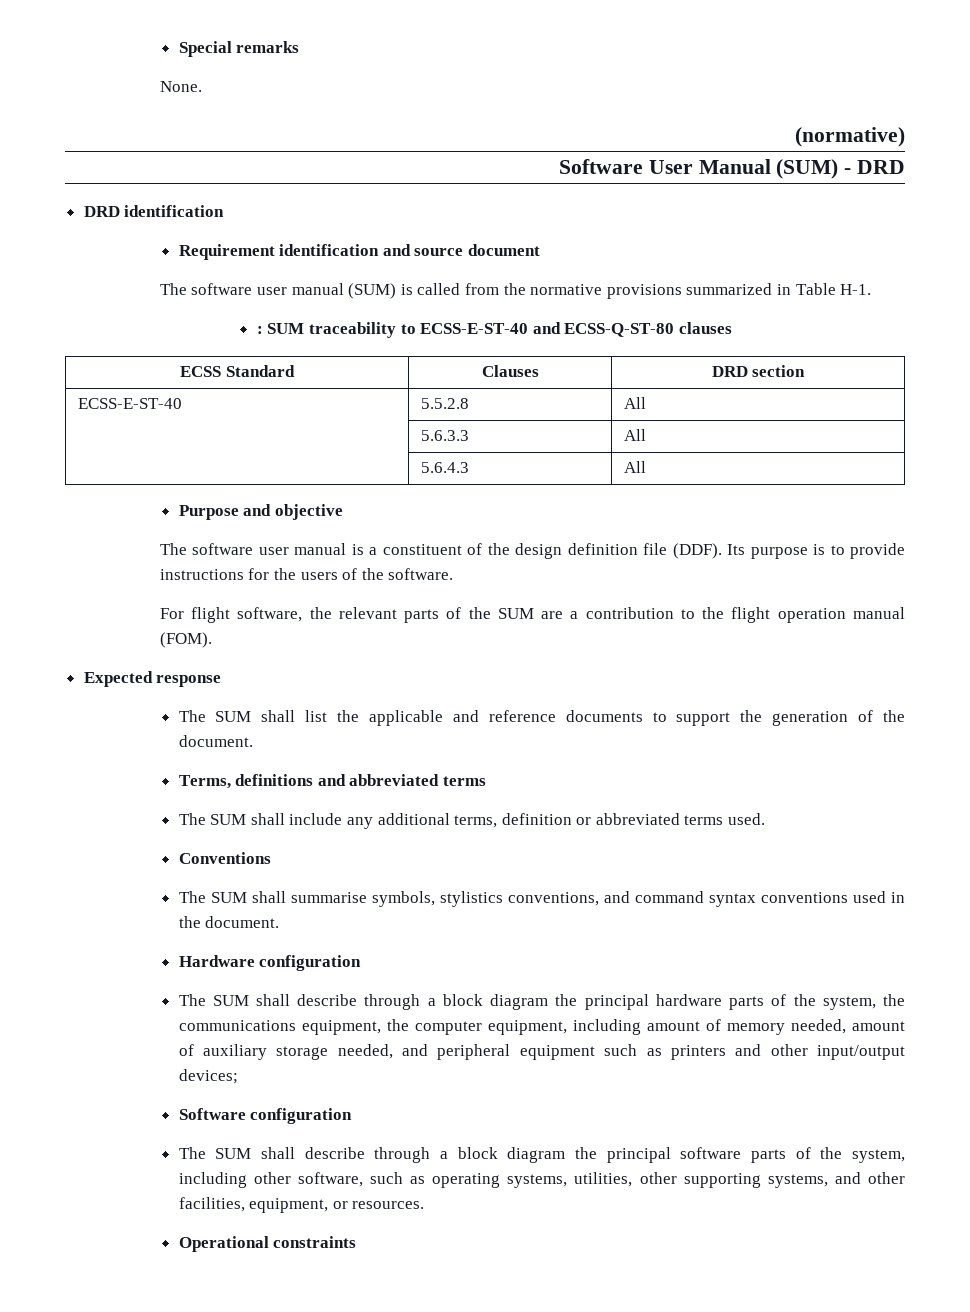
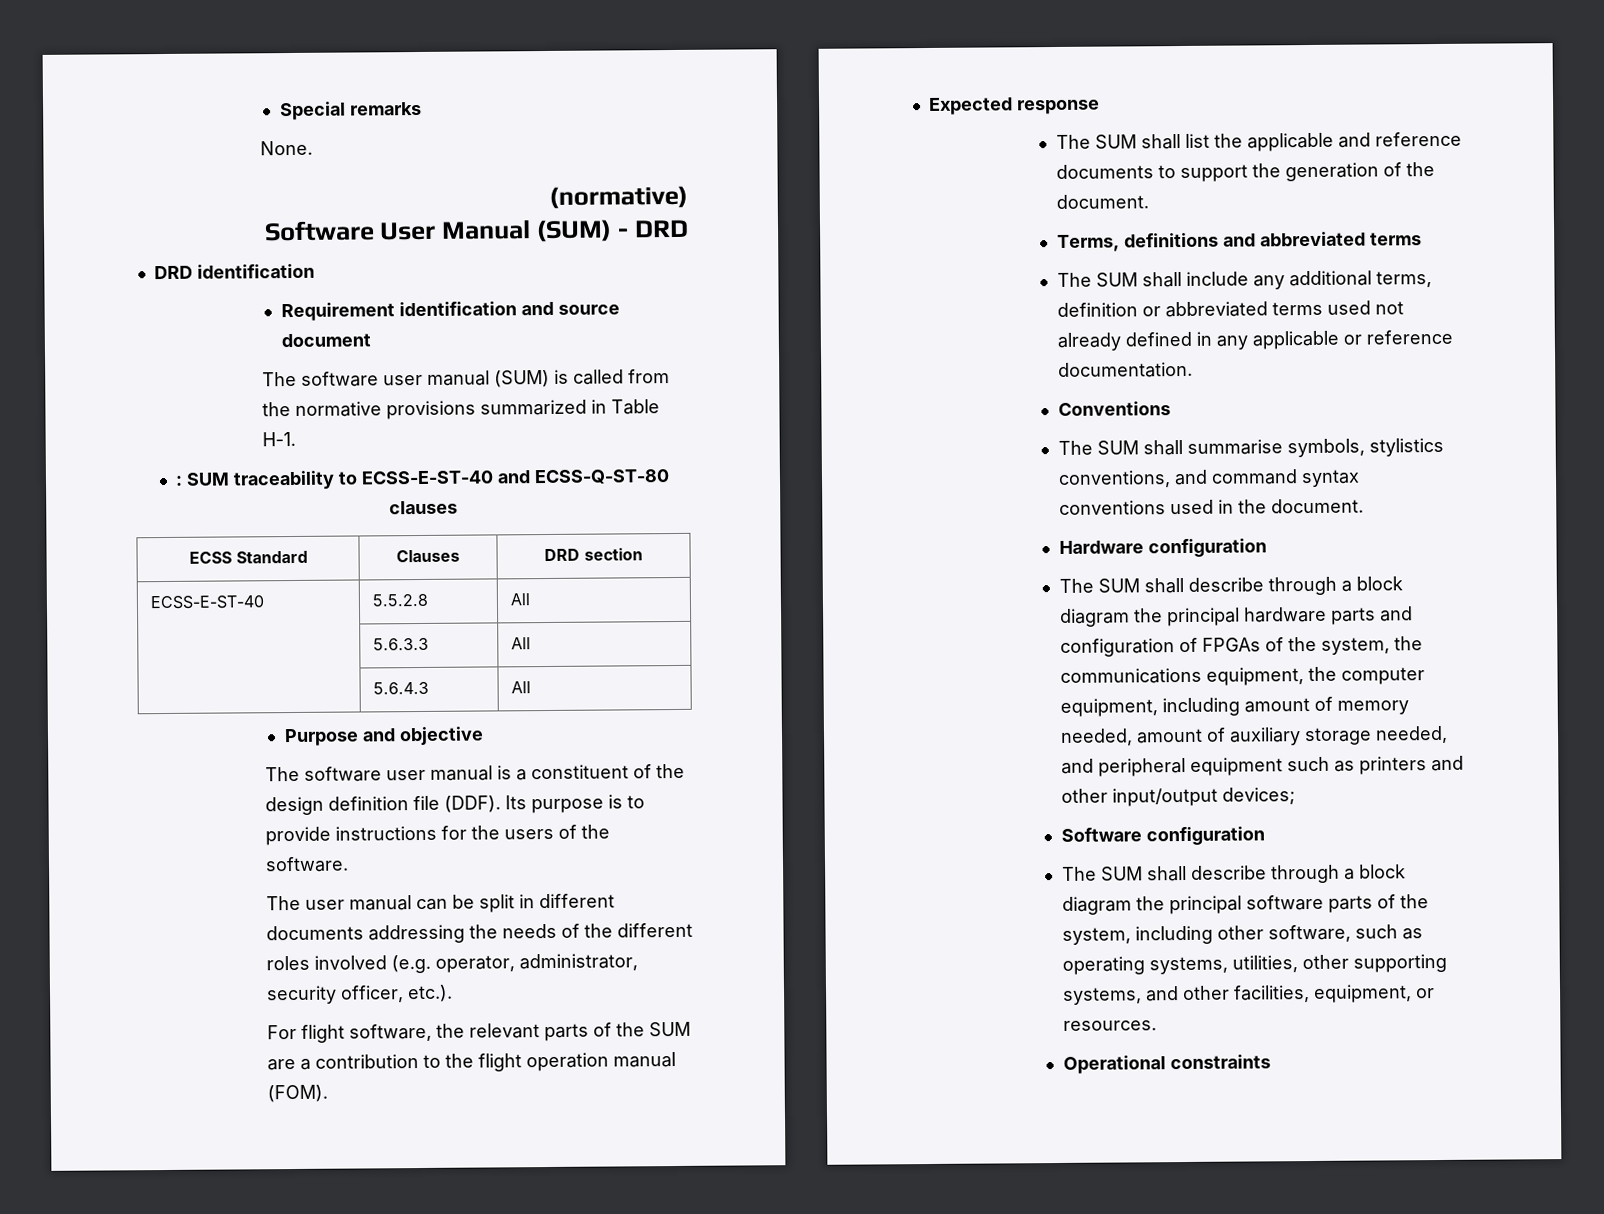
(454, 574) none -> [265,893,615,913] [265,922,693,944] [265,953,638,974] [265,984,453,1005] // The user manual can be split in different documents addressing the needs of the different roles involved (e.g. operator, administrator, security officer, etc.).
[728,813,766,825] used. -> [1326,300,1404,315] [1056,329,1453,351] [1057,361,1193,378] used not already defined in any applicable or reference documentation.
(765, 1003) none -> [1379,606,1413,622] [1059,637,1261,657] and configuration of FPGAs

